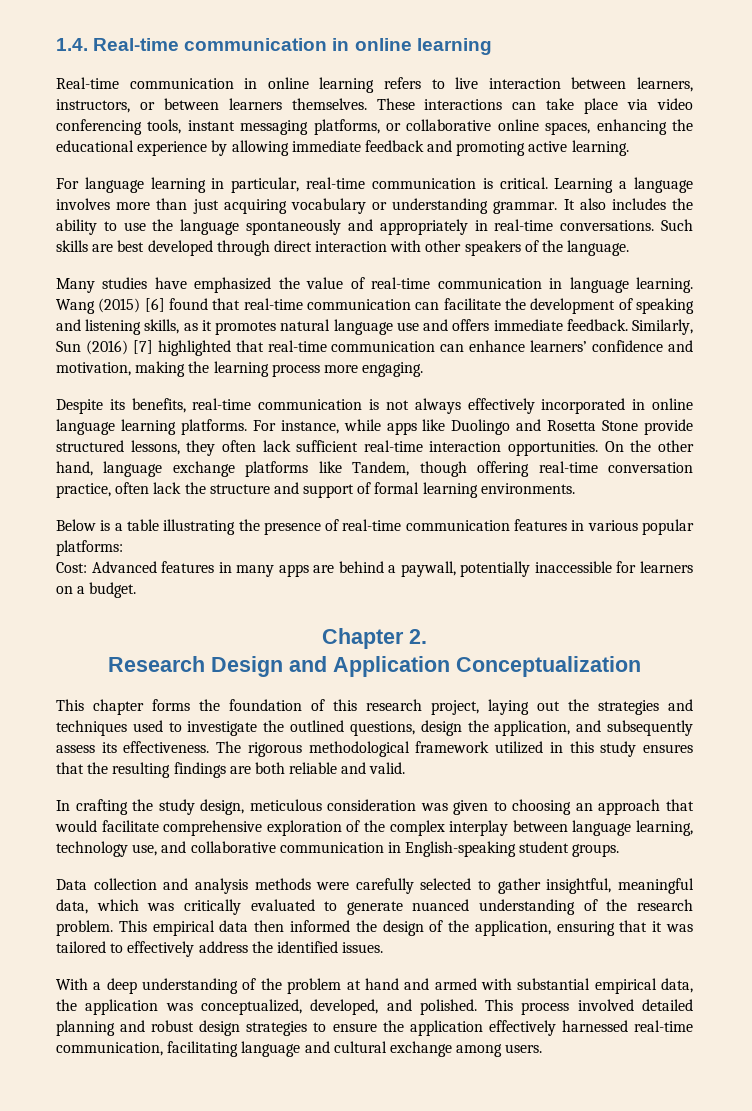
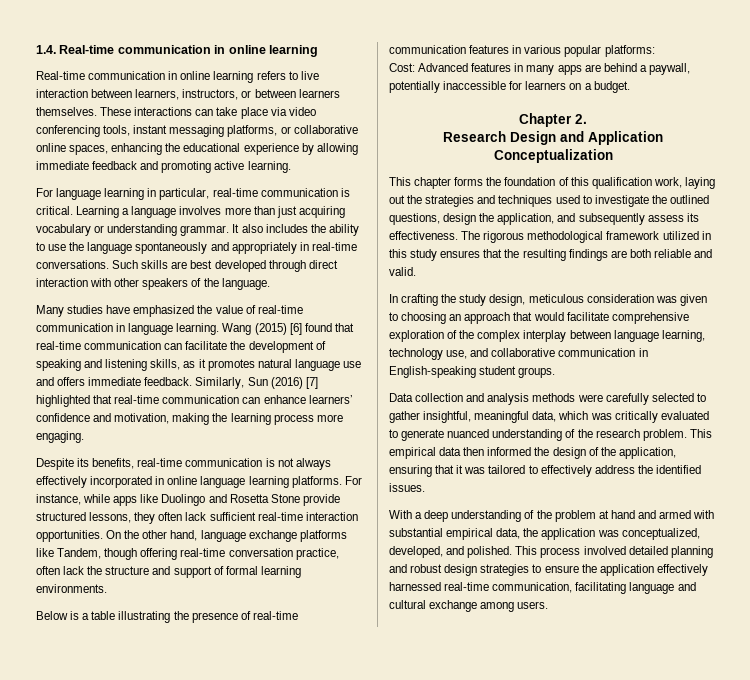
[366,699,479,715] research project, -> [591,177,682,189] qualification work,

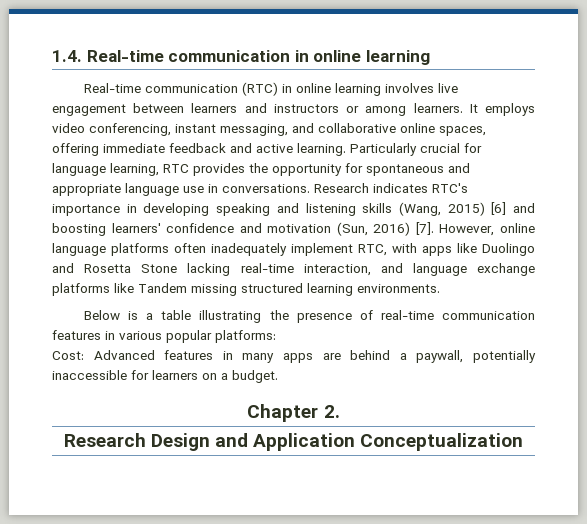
[168,71,319,83] [36,89,340,100] [36,107,316,119] [36,125,358,137] [36,143,358,155] in online learning refers to live interaction between learners, instructors, or between learners themselves. These interactions can take place via video conferencing tools, instant messaging platforms, or collaborative online spaces, enhancing the educational experience by allowing -> [241,82,458,96] [52,103,535,116] [52,123,486,136] [52,143,99,156] (RTC) in online learning involves live engagement between learners and instructors or among learners. It employs video conferencing, instant messaging, and collaborative online spaces, offering
[161,161,212,173] promoting -> (252, 148) none
[36,188,350,200] [36,206,345,218] [36,224,359,236] [36,242,357,254] [36,260,338,272] [36,278,270,290] [36,305,303,317] [36,323,354,335] [36,341,326,353] [36,359,361,371] [36,377,318,389] [36,395,353,407] [36,413,343,425] [36,431,84,443] [36,458,331,470] [36,476,362,488] [36,494,111,505] // For language learning in particular, real-time communication is critical. Learning a language involves more than just acquiring vocabulary or understanding grammar. It also includes the ability to use the language spontaneously and appropriately in real-time conversations. Such skills are best developed through direct interaction with other speakers of the language. // Many studies have emphasized the value of real-time communication in language learning. Wang (2015) [6] found that real-time communication can facilitate the development of speaking and listening skills, as it promotes natural language use and offers immediate feedback. Similarly, Sun (2016) [7] highlighted that real-time communication can enhance learners’ confidence and motivation, making the learning process more engaging. // Despite its benefits, real-time communication is not always effectively incorporated in online language learning platforms. For instance, while -> [350,143,482,156] [52,163,470,176] [52,183,468,196] [52,202,535,216] [52,222,535,236] [52,243,417,256] Particularly crucial for language learning, RTC provides the opportunity for spontaneous and appropriate language use in conversations. Research indicates RTC's importance in developing speaking and listening skills (Wang, 2015) [6] and boosting learners' confidence and motivation (Sun, 2016) [7]. However, online language platforms often inadequately implement RTC, with
[302,494,340,506] [36,512,358,524] [36,530,347,542] [36,548,339,560] [36,566,258,578] provide structured lessons, they often lack sufficient real-time interaction opportunities. On the other hand, language exchange platforms like Tandem, though offering real-time conversation practice, often lack the structure and support of formal -> [187,263,535,276] [52,283,303,296] lacking real-time interaction, and language exchange platforms like Tandem missing structured
[389,177,715,189] [389,195,709,207] [389,213,699,225] [389,231,711,243] [389,249,713,261] [389,267,416,276] [389,294,707,306] [389,312,689,324] [389,330,705,342] [389,348,648,360] [389,366,556,378] [389,393,706,405] [389,411,709,423] [389,429,712,441] [389,447,676,459] [389,465,701,477] [389,483,425,492] [389,510,715,522] [389,528,700,540] [389,546,713,558] [389,564,708,576] [389,582,696,594] [389,600,549,612] // This chapter forms the foundation of this qualification work, laying out the strategies and techniques used to investigate the outlined questions, design the application, and subsequently assess its effectiveness. The rigorous methodological framework utilized in this study ensures that the resulting findings are both reliable and valid. // In crafting the study design, meticulous consideration was given to choosing an approach that would facilitate comprehensive exploration of the complex interplay between language learning, technology use, and collaborative communication in English-speaking student groups. // Data collection and analysis methods were carefully selected to gather insightful, meaningful data, which was critically evaluated to generate nuanced understanding of the research problem. This empirical data then informed the design of the application, ensuring that it was tailored to effectively address the identified issues. // With a deep understanding of the problem at hand and armed with substantial empirical data, the application was conceptualized, developed, and polished. This process involved detailed planning and robust design strategies to ensure the application effectively harnessed real-time communication, facilitating language and cultural exchange among users. -> (524, 442) none

